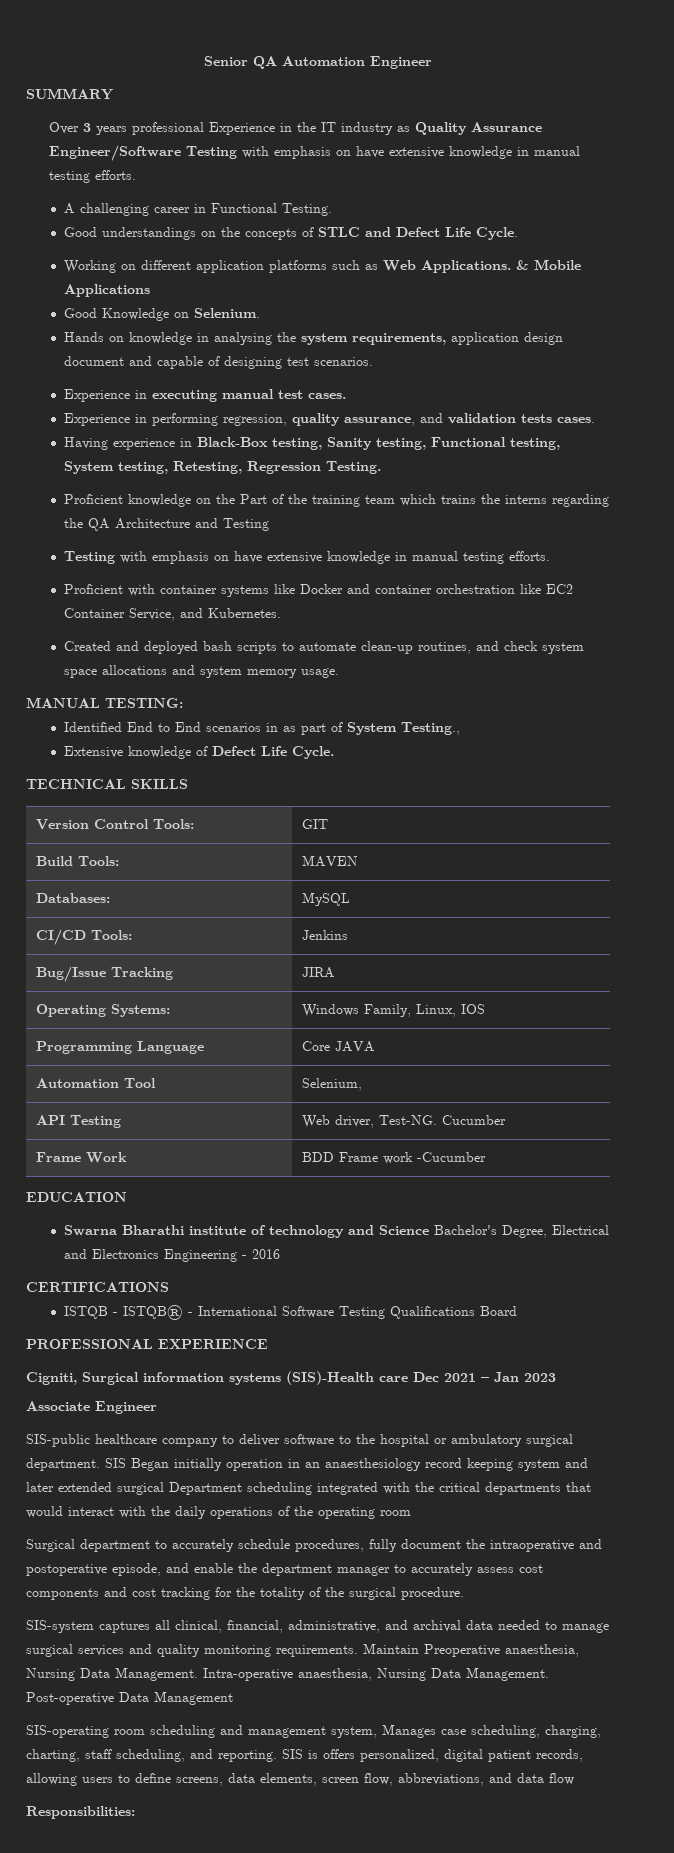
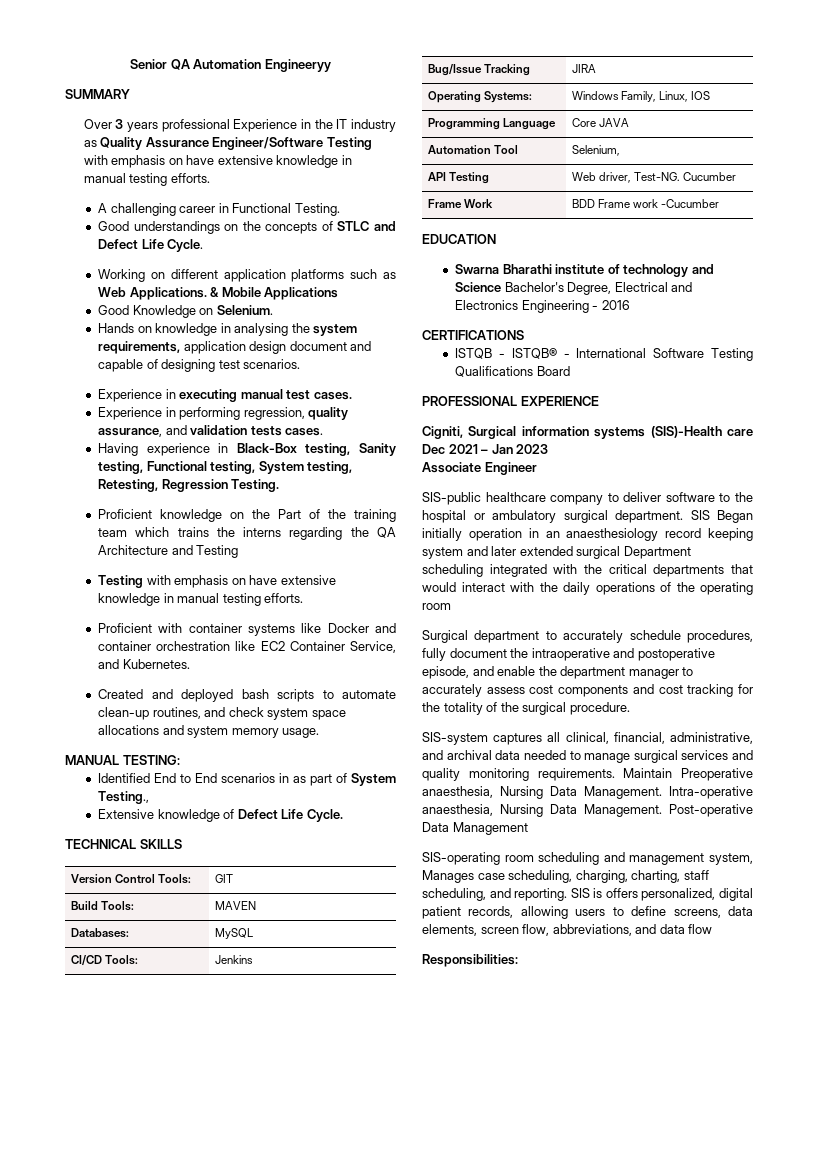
[370,56,432,69] Engineer -> [264,59,331,72] Engineeryy

